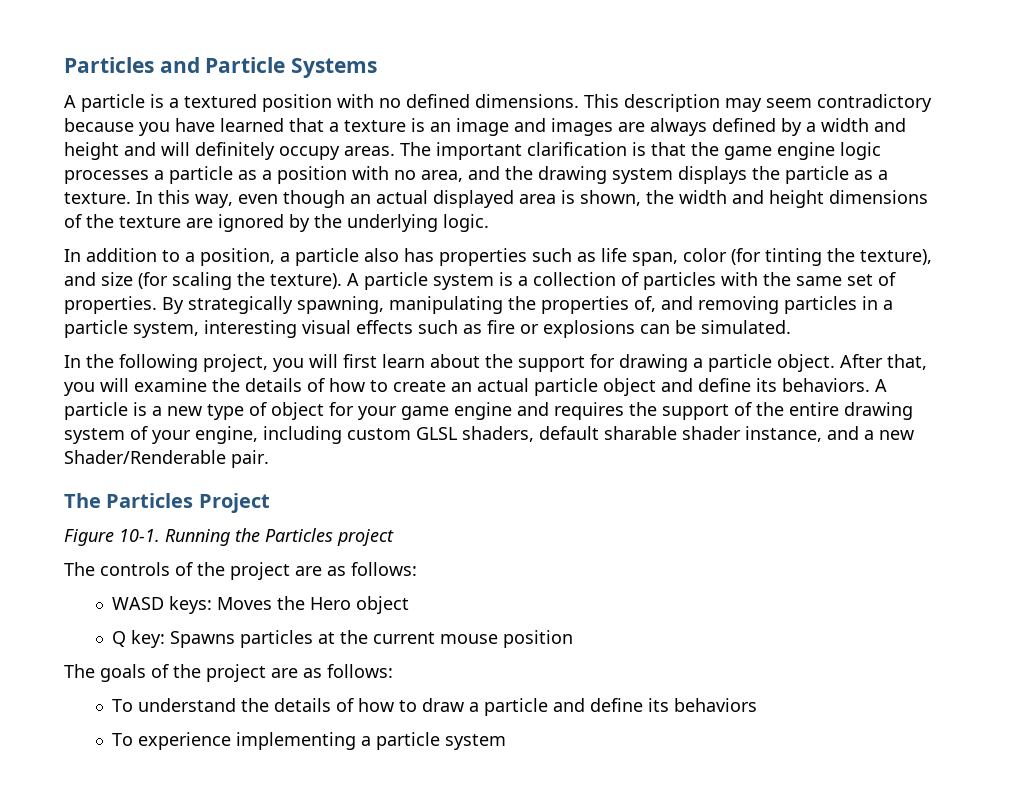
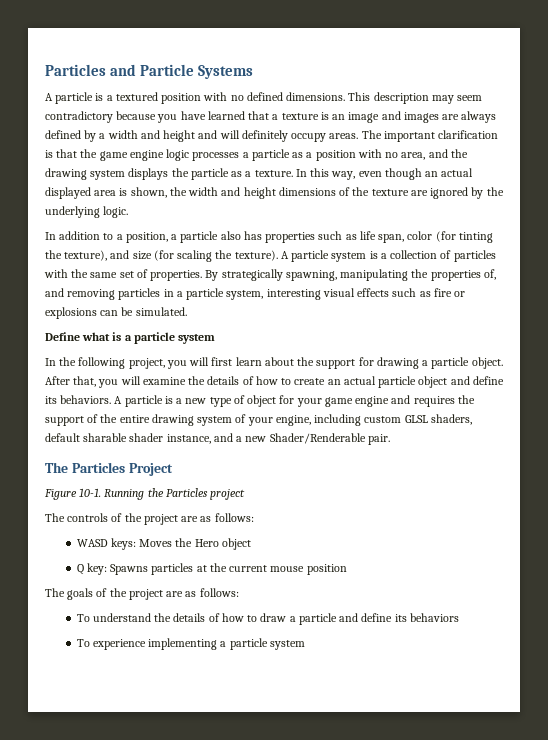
(791, 327) none -> [45,332,216,344] // Define what is a particle system

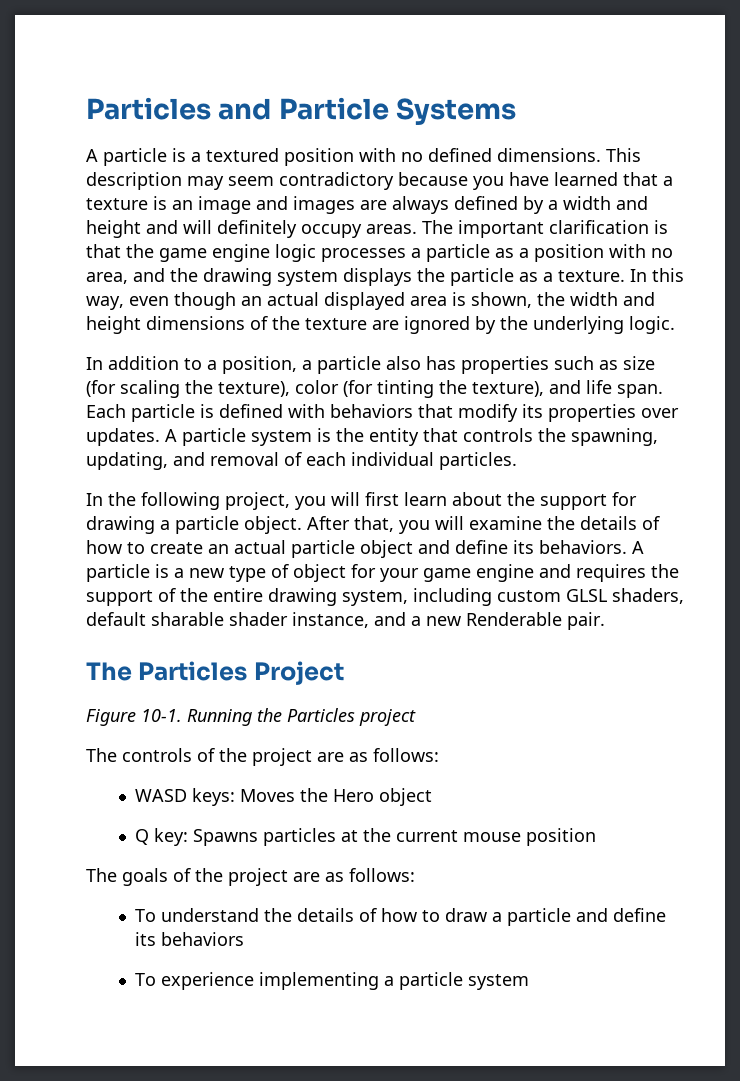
[359,231,405,243] life span, -> [623,356,655,370] [86,380,290,398] size (for scaling the texture),
[132,250,496,262] [44,269,496,281] [45,288,466,300] [45,307,187,319] [45,332,216,344] size (for scaling the texture). A particle system is a collection of particles with the same set of properties. By strategically spawning, manipulating the properties of, and removing particles in a particle system, interesting visual effects such as fire or explosions can be simulated. // Define what is a particle system -> [586,380,663,398] [86,404,679,422] [86,428,658,446] [86,452,517,470] life span. Each particle is defined with behaviors that modify its properties over updates. A particle system is the entity that controls the spawning, updating, and removal of each individual particles.
[197,414,311,426] system of your engine, -> [342,590,408,606] system,
[269,433,366,444] Shader/Renderable -> [466,612,562,626] Renderable

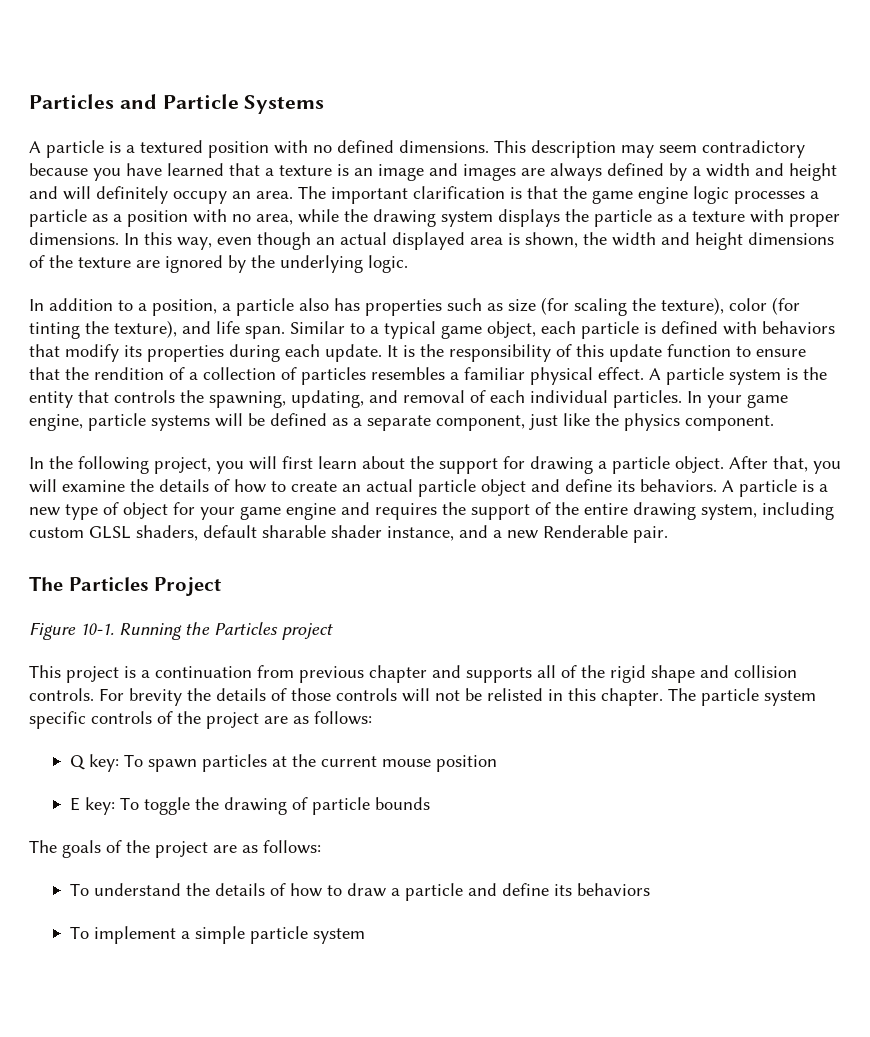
[366,224,417,234] areas. -> [232,191,293,199] an area.
[133,268,165,282] and -> [298,209,339,223] while
[558,270,625,282] texture. -> [692,209,840,227] [29,232,119,245] texture with proper dimensions.
[86,404,126,418] Each -> [290,321,576,339] Similar to a typical game object, each
[641,408,679,418] [86,428,160,446] over updates. -> [229,344,806,362] [29,367,644,385] during each update. It is the responsibility of this update function to ensure that the rendition of a collection of particles resembles a familiar physical effect.
(517, 461) none -> [687,391,788,408] [29,413,774,431] In your game engine, particle systems will be defined as a separate component, just like the physics component.
[86,748,117,762] The -> [29,665,797,683] [29,688,816,706] [29,711,86,729] This project is a continuation from previous chapter and supports all of the rigid shape and collision controls. For brevity the details of those controls will not be relisted in this chapter. The particle system specific
[134,788,432,806] // WASD keys: Moves the Hero object -> (372, 718) none
[192,829,258,846] Spawns -> [123,754,197,772] To spawn
(596, 837) none -> [69,797,430,815] // E key: To toggle the drawing of particle bounds
[160,972,394,990] experience implementing a -> [93,926,245,944] implement a simple

